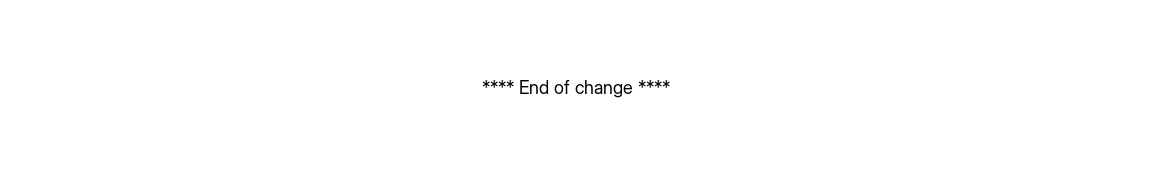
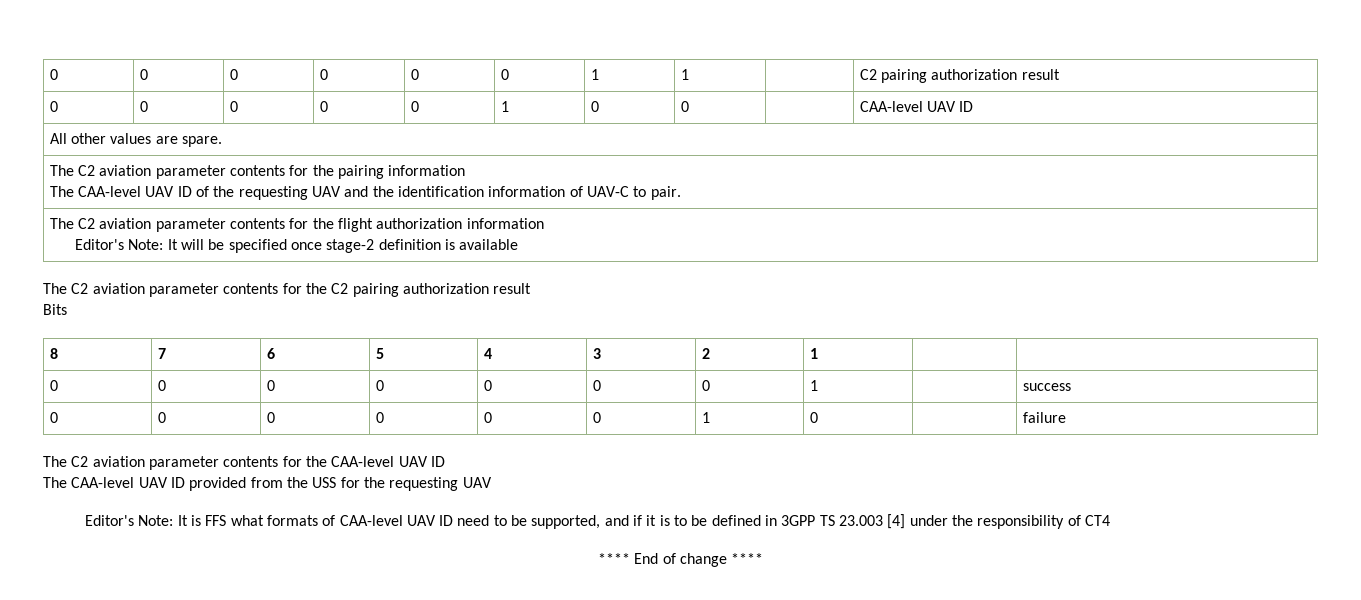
(482, 87) none -> [49,69,58,80] [139,69,148,80] [229,69,238,80] [319,69,328,80] [410,69,419,80] [500,69,509,80] [590,69,599,80] [680,69,689,80] [859,69,1060,83] [49,101,58,112] [139,101,148,112] [229,101,238,112] [319,101,328,112] [410,101,419,112] [500,101,509,112] [590,101,599,112] [680,101,689,112] [859,101,974,112] [49,133,223,147] [49,165,466,179] [49,186,681,200] [49,218,544,232] [74,239,519,253] [43,283,532,297] [43,304,67,315] [49,348,58,359] [157,348,166,359] [266,348,275,359] [375,348,384,359] [483,348,492,359] [592,348,601,359] [701,348,710,359] [809,348,818,359] [49,380,58,391] [157,380,166,391] [266,380,275,391] [375,380,384,391] [483,380,492,391] [592,380,601,391] [701,380,710,391] [809,380,818,391] [1022,383,1071,391] [49,412,58,423] [157,412,166,423] [266,412,275,423] [375,412,384,423] [483,412,492,423] [592,412,601,423] [701,412,710,423] [809,412,818,423] [1022,412,1066,423] [43,456,445,470] [43,477,492,491] [84,514,1110,529] 0 | 0 | 0 | 0 | 0 | 0 | 1 | 1 | | C2 pairing authorization result // 0 | 0 | 0 | 0 | 0 | 1 | 0 | 0 | | CAA-level UAV ID // All other values are spare. // The C2 aviation parameter contents for the pairing information // The CAA-level UAV ID of the requesting UAV and the identification information of UAV-C to pair. // The C2 aviation parameter contents for the flight authorization information // Editor's Note: It will be specified once stage-2 definition is available // The C2 aviation parameter contents for the C2 pairing authorization result // Bits // 8 | 7 | 6 | 5 | 4 | 3 | 2 | 1 | | // 0 | 0 | 0 | 0 | 0 | 0 | 0 | 1 | | success // 0 | 0 | 0 | 0 | 0 | 0 | 1 | 0 | | failure // The C2 aviation parameter contents for the CAA-level UAV ID // The CAA-level UAV ID provided from the USS for the requesting UAV // Editor's Note: It is FFS what formats of CAA-level UAV ID need to be supported, and if it is to be defined in 3GPP TS 23.003 [4] under the responsibility of CT4 //

